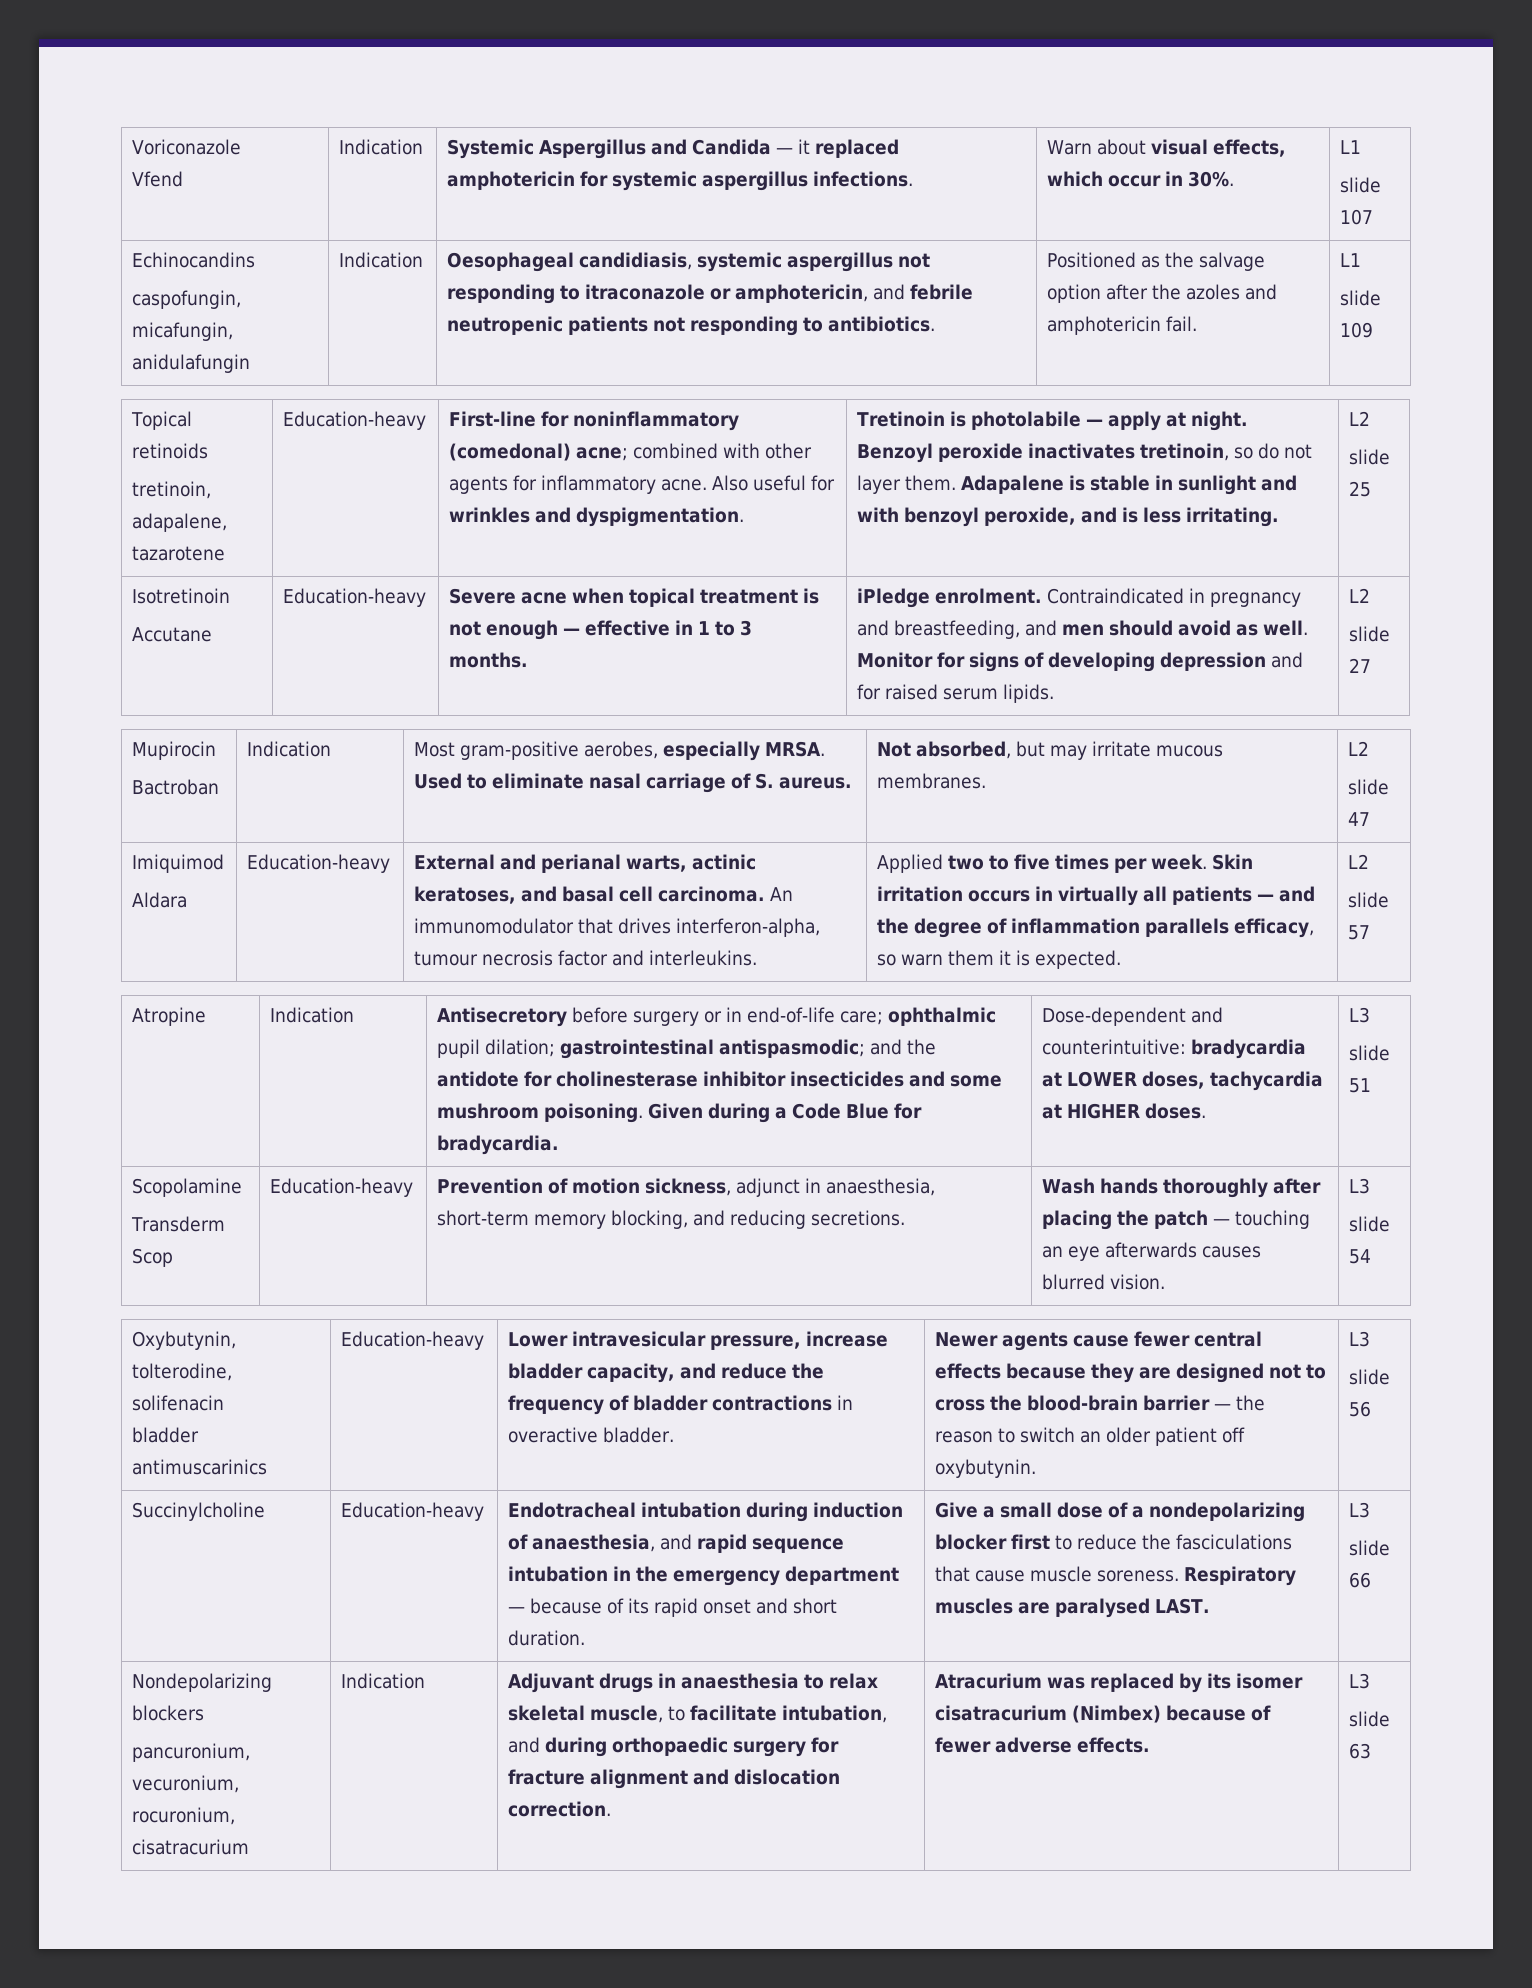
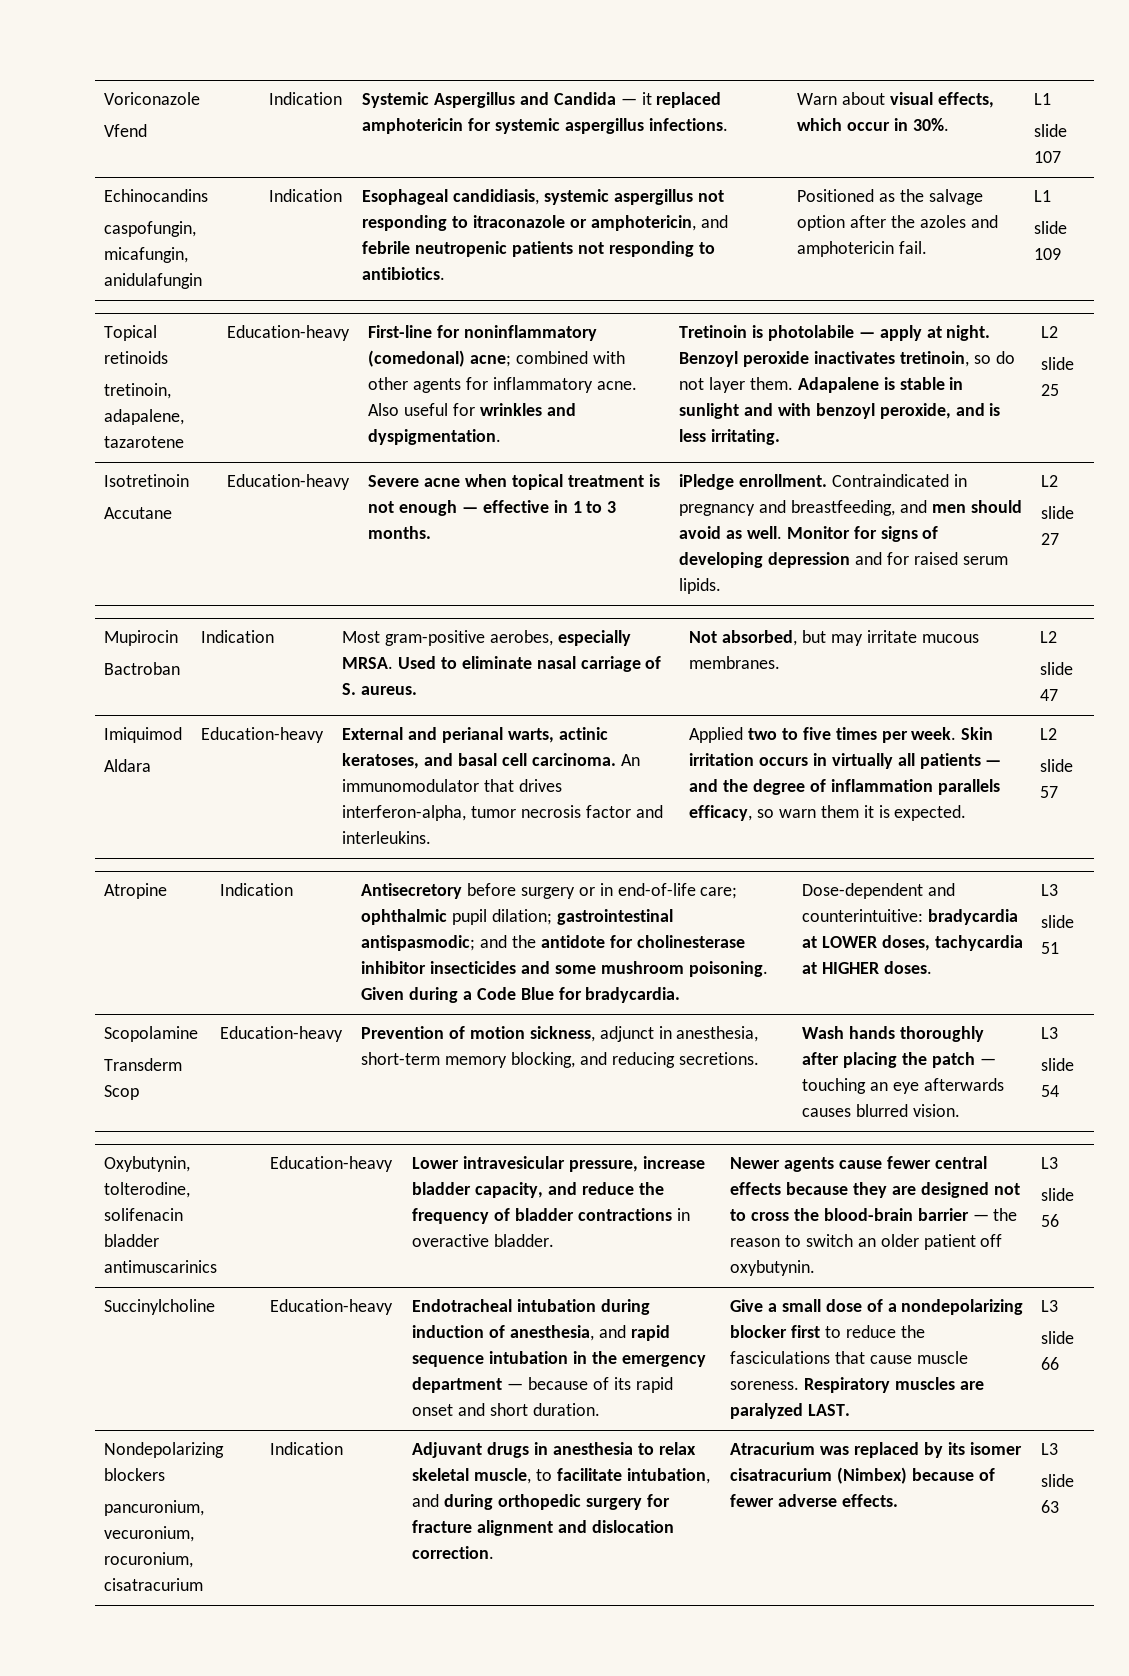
[447,252,575,272] Oesophageal -> [362,189,449,205] Esophageal
[935,588,1043,604] enrolment. -> [739,474,828,487] enrollment.
[414,951,479,966] tumour -> [471,806,517,818] tumor
[826,1178,936,1196] anaesthesia, -> [676,1026,759,1042] anesthesia,
[532,1534,656,1552] anaesthesia, -> [509,1325,594,1341] anesthesia,
[1055,1598,1151,1618] paralysed -> [730,1403,804,1419] paralyzed
[681,1673,800,1689] anaesthesia -> [552,1442,633,1455] anesthesia
[612,1737,729,1756] orthopaedic -> [497,1494,581,1510] orthopedic

